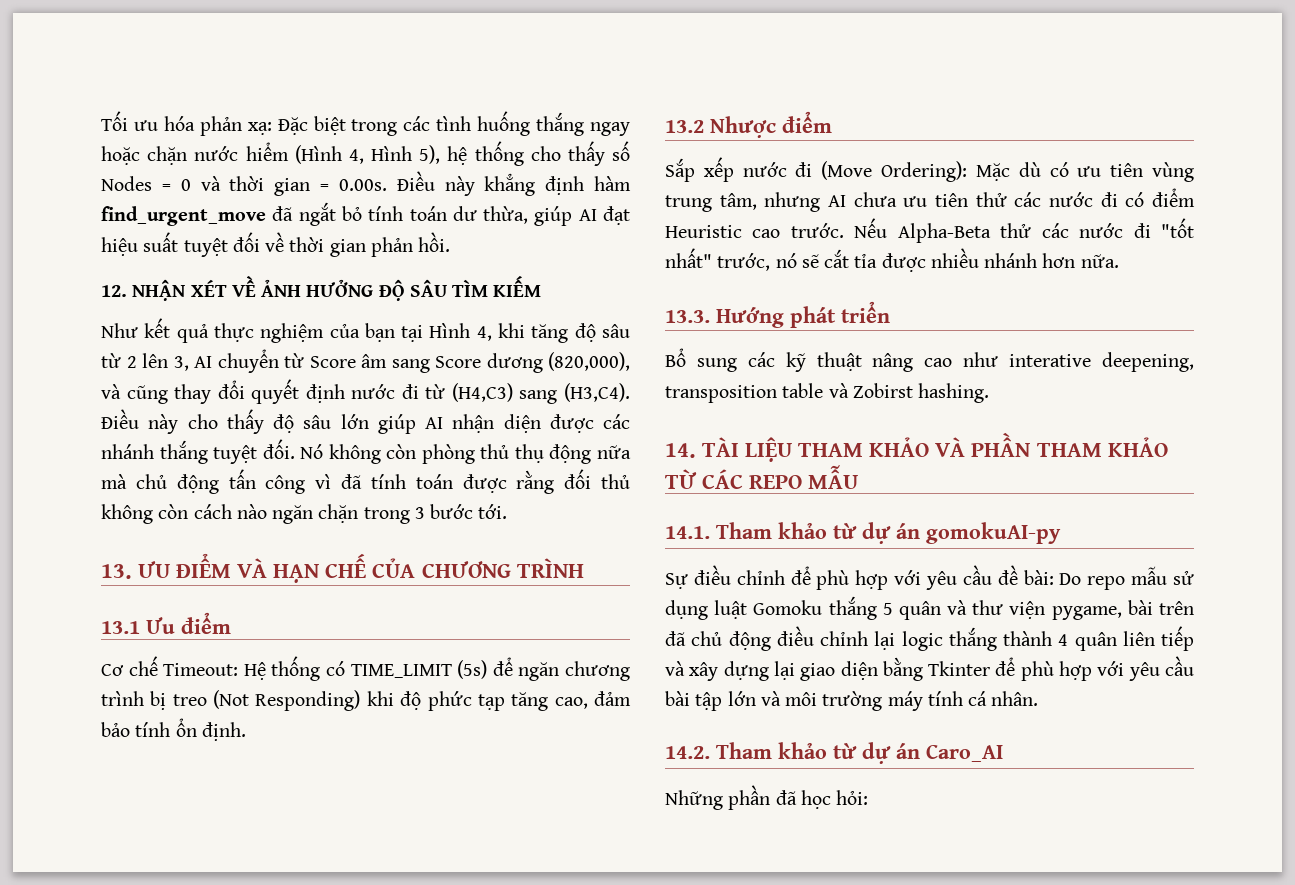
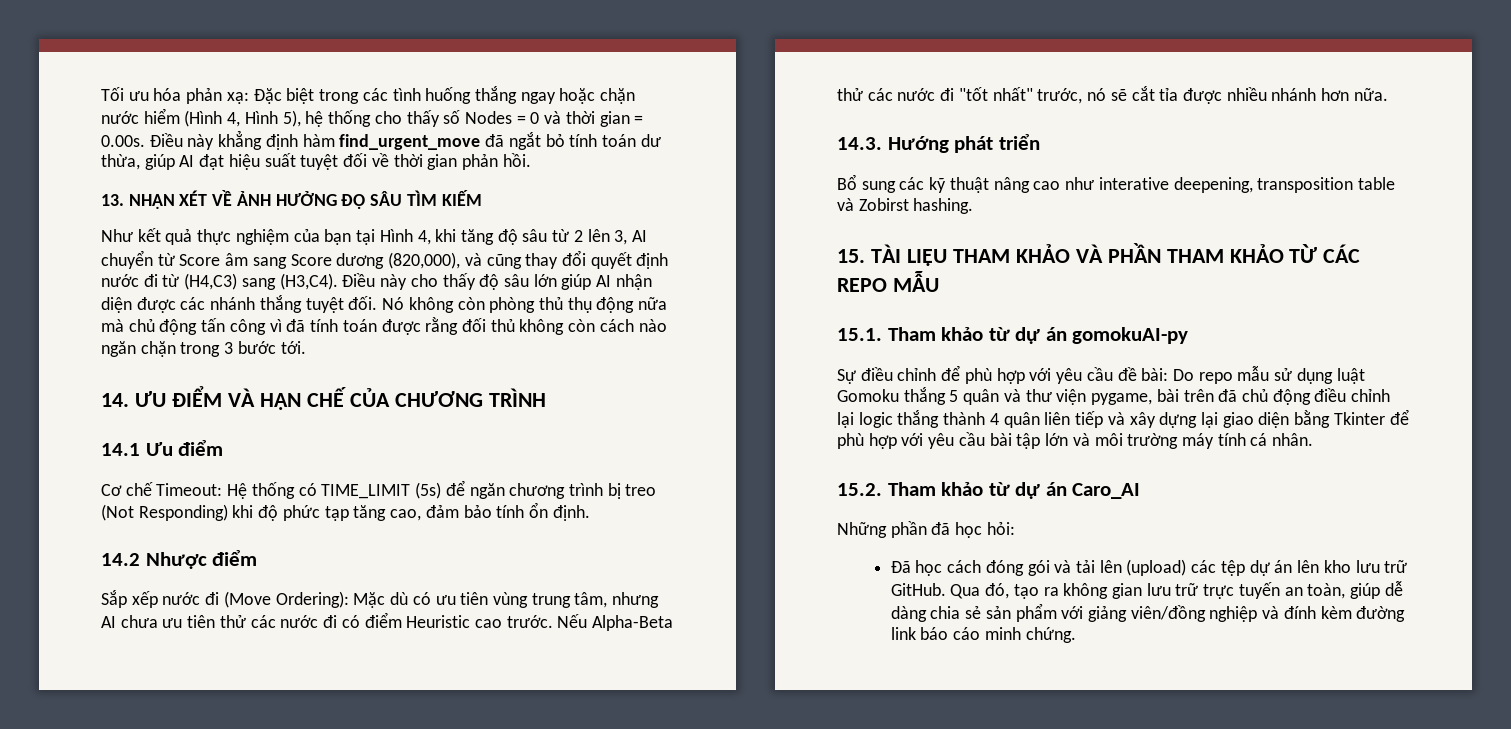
[101,285,127,297] 12. -> [101,194,124,206] 13.
[101,564,132,579] 13. -> [101,393,129,407] 14.
[101,621,140,634] 13.1 -> [101,443,140,456] 14.1
[665,120,704,133] 13.2 -> [101,553,140,566] 14.2
[665,310,710,323] 13.3. -> [837,137,882,150] 14.3.
[665,443,696,458] 14. -> [837,249,865,263] 15.
[665,526,710,539] 14.1. -> [837,328,882,341] 15.1.
[665,746,710,759] 14.2. -> [837,483,882,496] 15.2.
(869, 797) none -> [890,559,1408,576] [890,581,1403,599] [890,603,1406,622] [890,627,1076,643] // Đã học cách đóng gói và tải lên (upload) các tệp dự án lên kho lưu trữ GitHub. Qua đó, tạo ra không gian lưu trữ trực tuyến an toàn, giúp dễ dàng chia sẻ sản phẩm với giảng viên/đồng nghiệp và đính kèm đường link báo cáo minh chứng.

